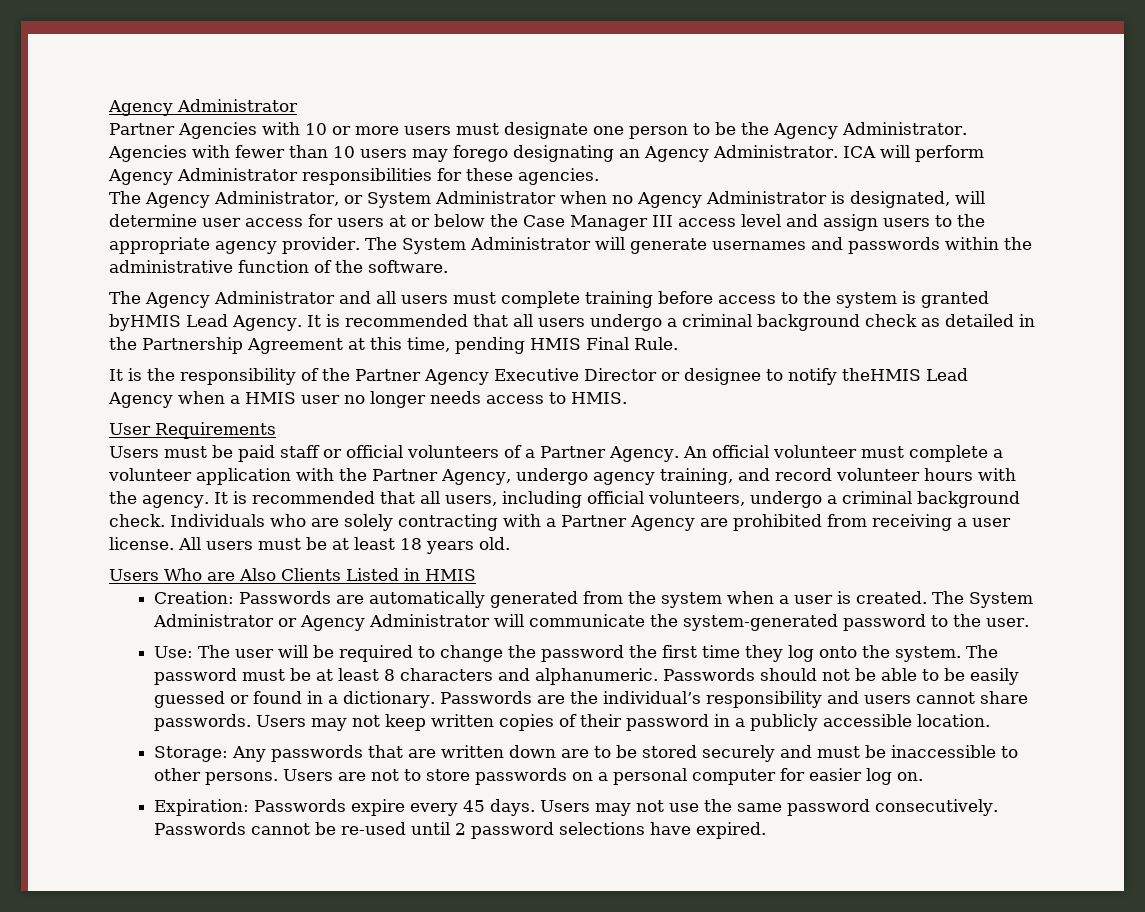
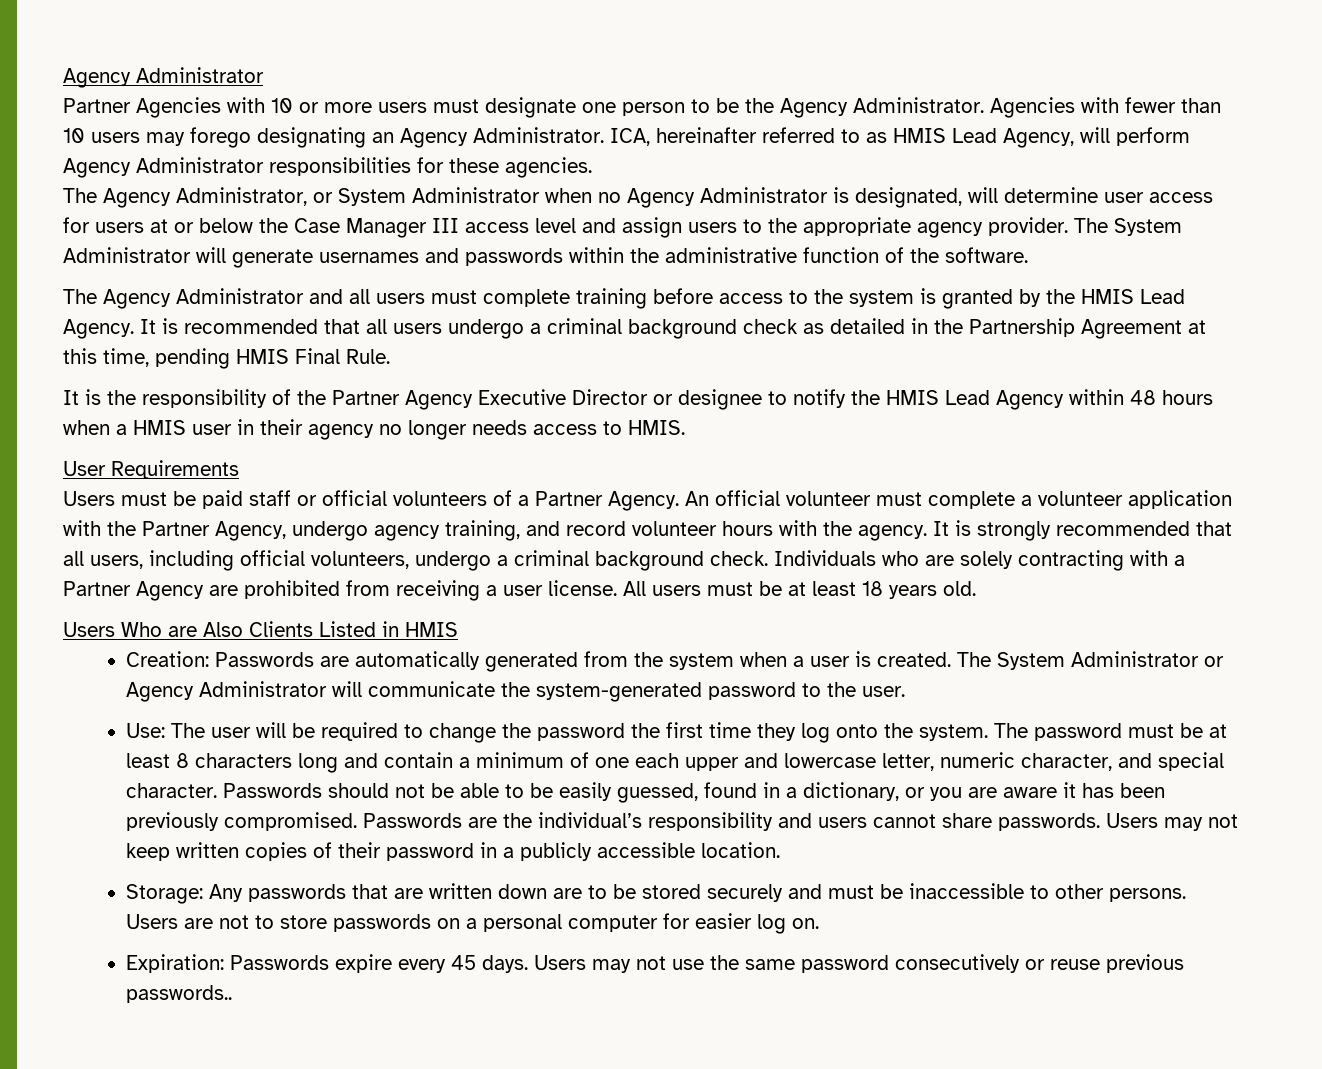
[842,146,876,158] ICA -> [610,127,1074,148] ICA, hereinafter referred to as HMIS Lead Agency,
[109,314,181,331] byHMIS -> [1019,289,1134,307] by the HMIS
[842,368,968,381] [108,392,173,408] theHMIS Lead Agency -> [851,389,1213,410] the HMIS Lead Agency within 48 hours
(340, 399) none -> [237,419,374,440] in their agency
(247, 497) none -> [977,521,1051,541] strongly
[498,668,659,685] and alphanumeric. -> [298,752,1225,773] [126,783,218,798] long and contain a minimum of one each upper and lowercase letter, numeric character, and special character.
[154,691,250,708] guessed or -> [617,783,699,803] guessed,
[343,691,436,708] dictionary. -> [803,782,1166,801] [126,812,358,831] dictionary, or you are aware it has been previously compromised.
[875,799,999,816] [154,822,767,839] consecutively. Passwords cannot be re-used until 2 password selections have expired. -> [895,954,1185,973] [126,985,233,1003] consecutively or reuse previous passwords..

